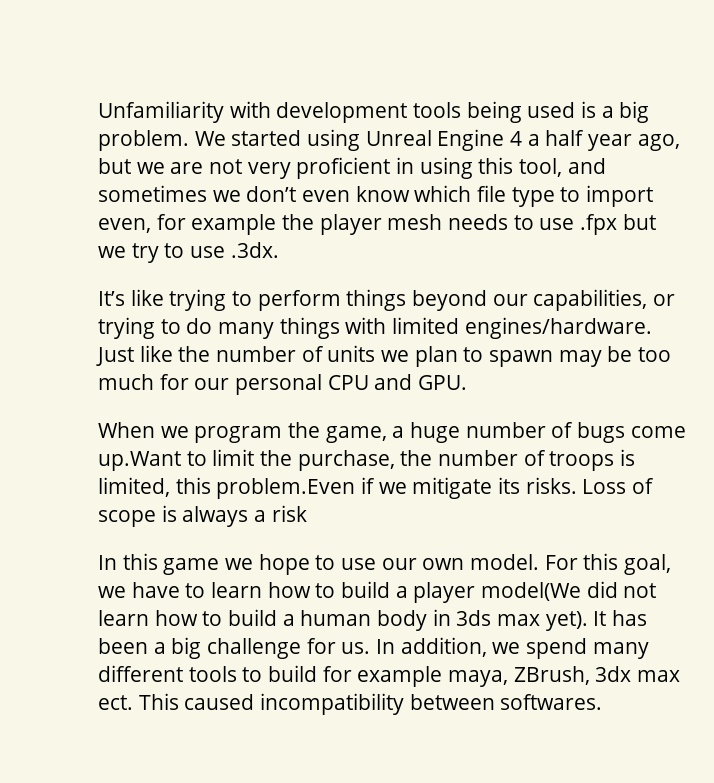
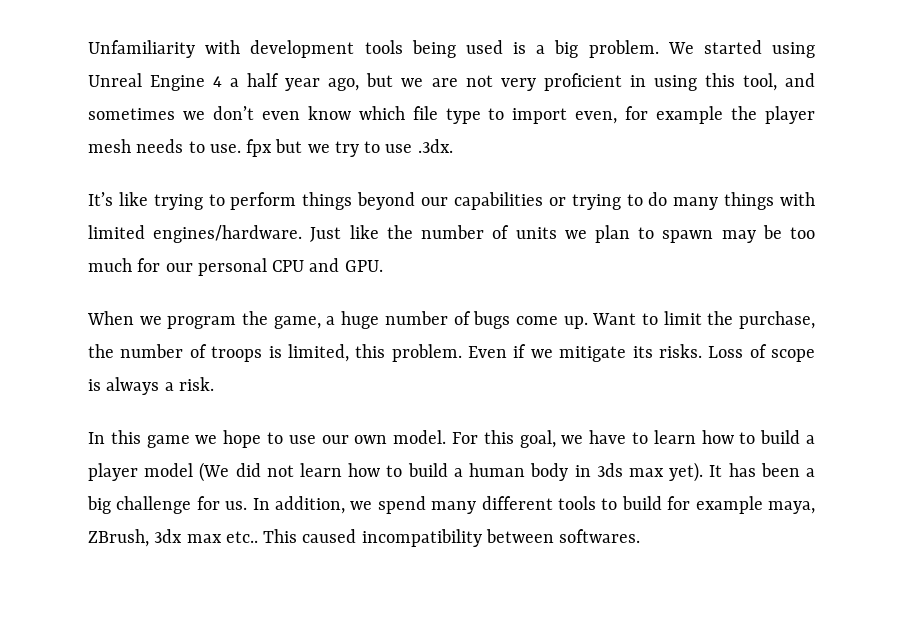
[539,214,618,235] use .fpx -> [209,139,273,157] use. fpx
[533,289,648,311] capabilities, -> [453,192,543,210] capabilities
[98,451,181,471] up.Want -> [563,313,637,329] up. Want
[216,478,356,499] problem.Even -> [391,344,507,362] problem. Even
[271,505,307,522] risk -> [178,377,214,391] risk.
[481,582,582,601] model(We -> [144,462,230,482] model (We
[98,695,133,710] ect. -> [225,531,258,543] etc..

